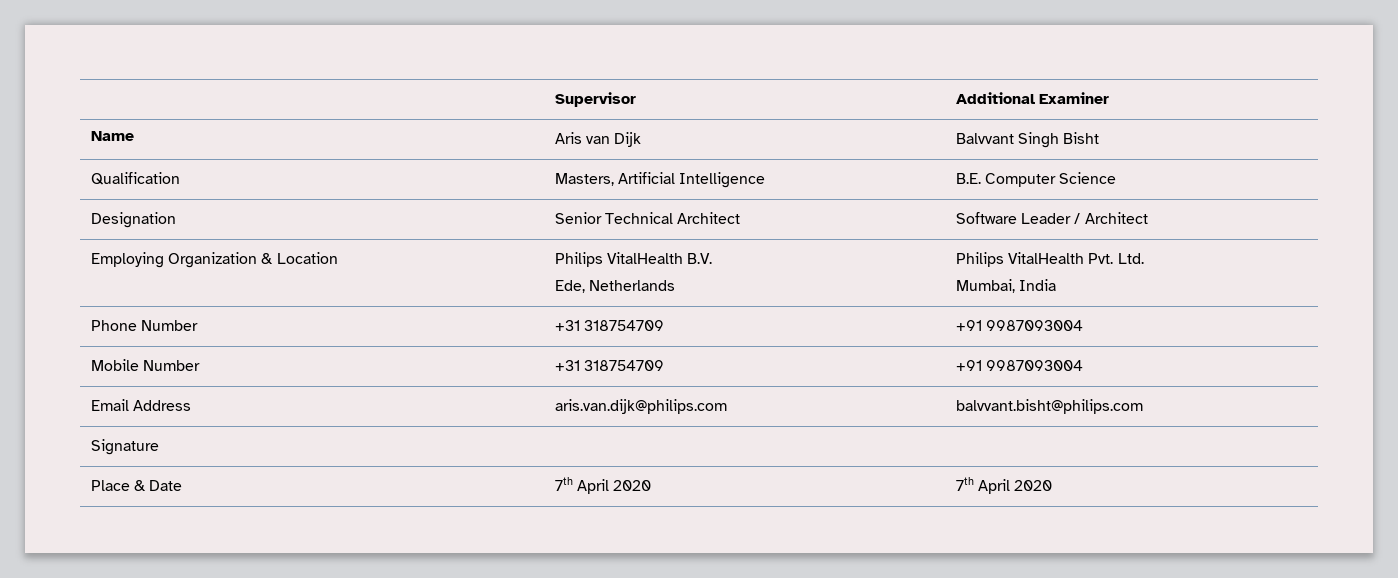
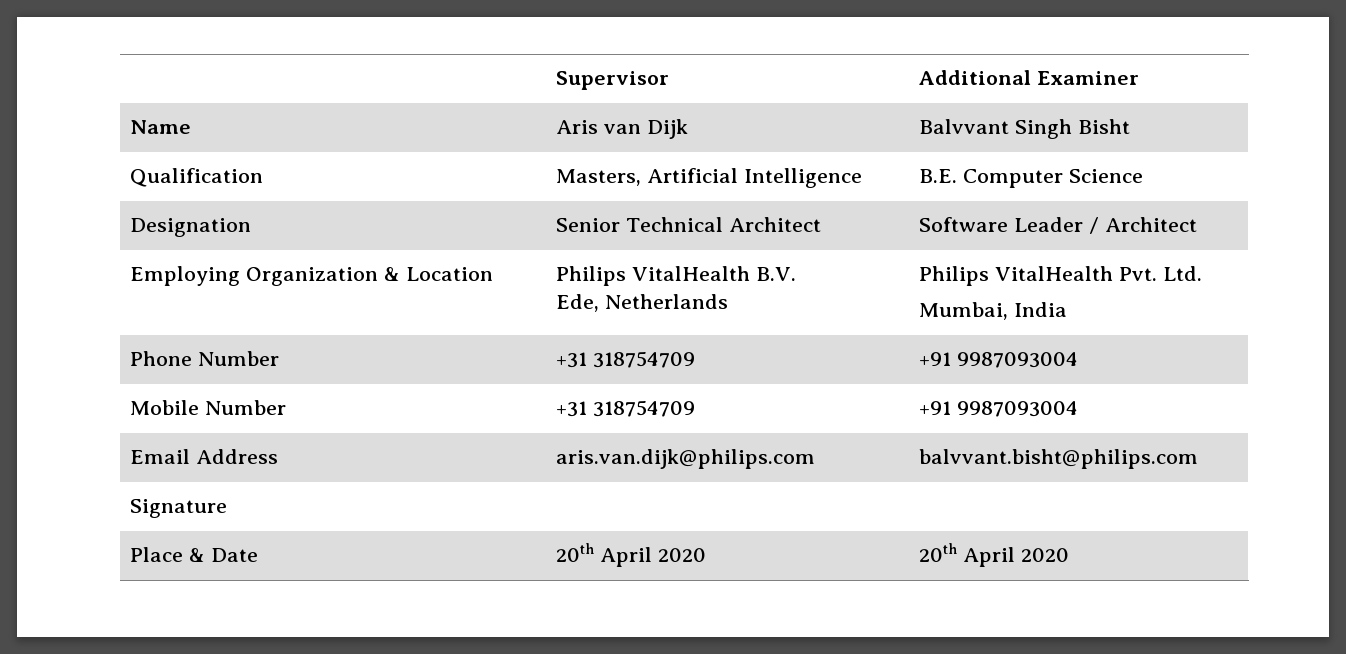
[554,477,573,491] 7th -> [556,543,595,562] 20th
[955,477,974,491] 7th -> [919,543,958,562] 20th

